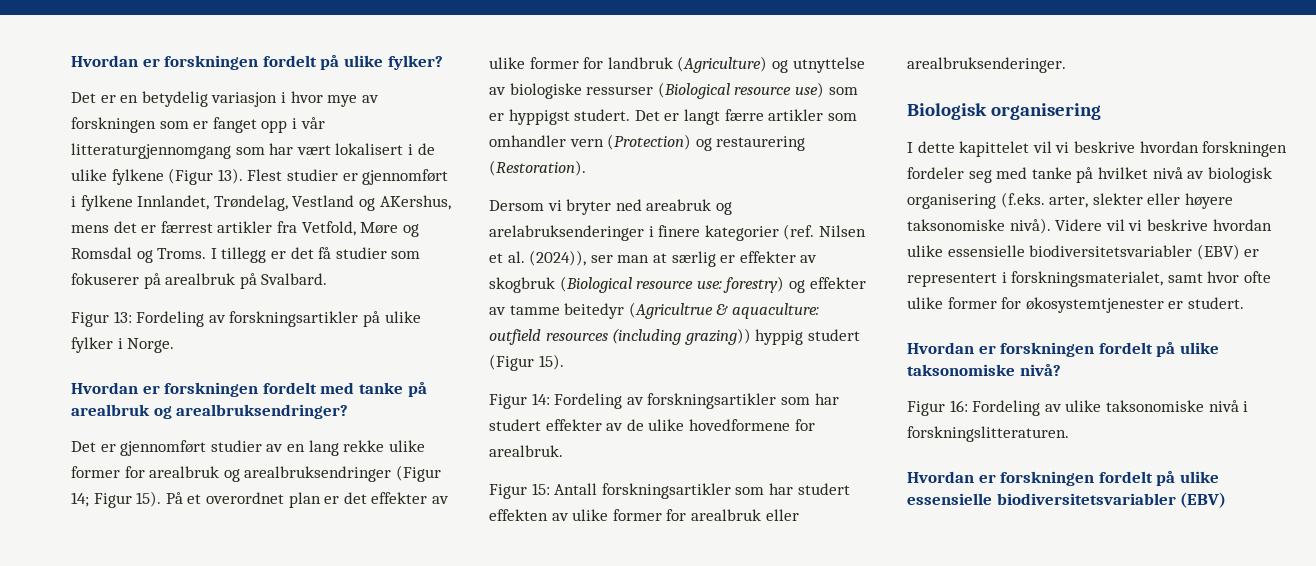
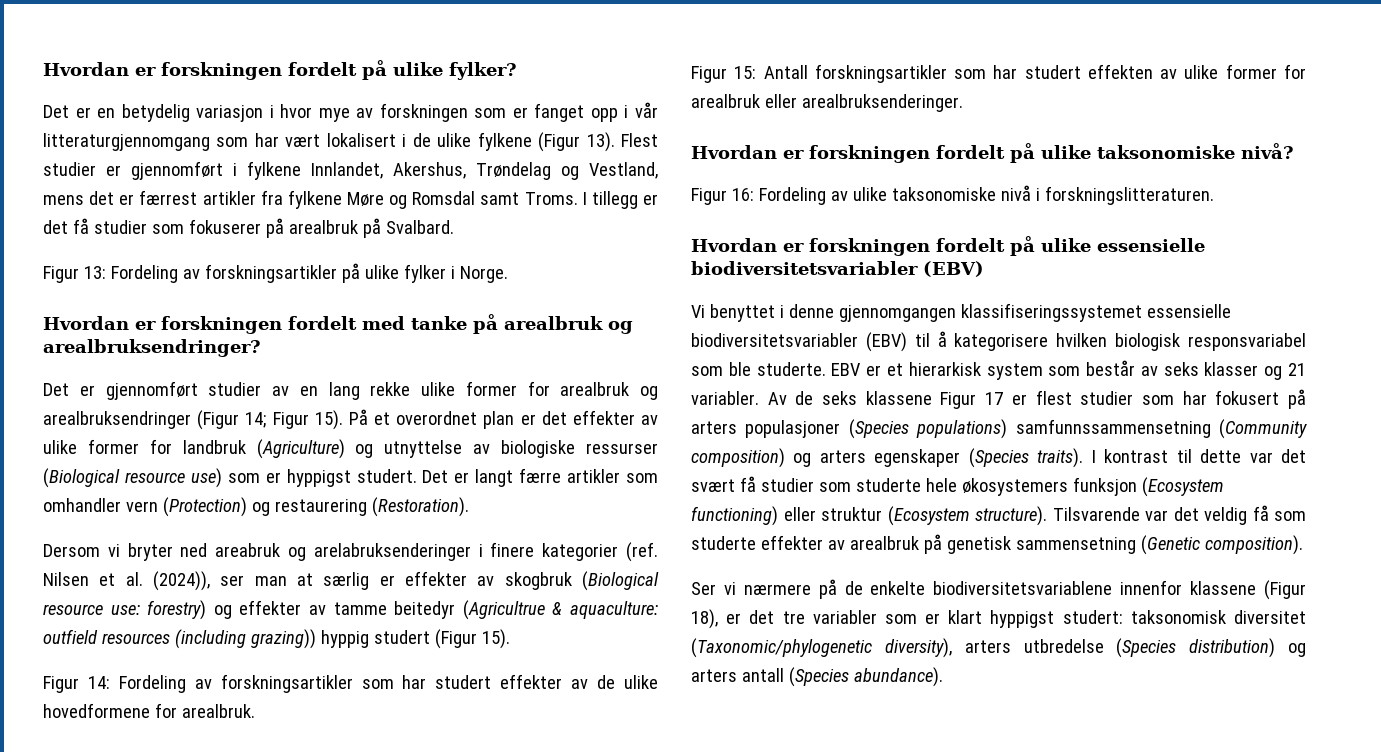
[213,195,451,211] Trøndelag, Vestland og AKershus, -> [393,162,658,180] Akershus, Trøndelag og Vestland,
[301,221,356,236] Vetfold, -> [287,190,342,209] fylkene
[136,250,153,263] og -> [480,192,520,205] samt
[907,103,1102,120] [907,141,1288,157] [907,167,1272,183] [907,192,1233,209] [907,218,1272,234] [907,244,1260,260] [907,271,1271,287] [907,297,1244,313] // Biologisk organisering // I dette kapittelet vil vi beskrive hvordan forskningen fordeler seg med tanke på hvilket nivå av biologisk organisering (f.eks. arter, slekter eller høyere taksonomiske nivå). Videre vil vi beskrive hvordan ulike essensielle biodiversitetsvariabler (EBV) er representert i forskningsmaterialet, samt hvor ofte ulike former for økosystemtjenester er studert. -> (963, 103) none
(1227, 500) none -> [691,303,1231,322] [691,331,1306,352] [691,360,1306,380] [691,389,1306,409] [691,419,1307,439] [691,448,1306,468] [691,476,1224,497] [691,505,1306,526] [691,534,1303,555] [691,579,1306,600] [691,609,1306,629] [691,638,1306,658] [691,667,943,687] // Vi benyttet i denne gjennomgangen klassifiseringssystemet essensielle biodiversitetsvariabler (EBV) til å kategorisere hvilken biologisk responsvariabel som ble studerte. EBV er et hierarkisk system som består av seks klasser og 21 variabler. Av de seks klassene Figur 17 er flest studier som har fokusert på arters populasjoner (Species populations) samfunnssammensetning (Community composition) og arters egenskaper (Species traits). I kontrast til dette var det svært få studier som studerte hele økosystemers funksjon (Ecosystem functioning) eller struktur (Ecosystem structure). Tilsvarende var det veldig få som studerte effekter av arealbruk på genetisk sammensetning (Genetic composition). // Ser vi nærmere på de enkelte biodiversitetsvariablene innenfor klassene (Figur 18), er det tre variabler som er klart hyppigst studert: taksonomisk diversitet (Taxonomic/phylogenetic diversity), arters utbredelse (Species distribution) og arters antall (Species abundance).

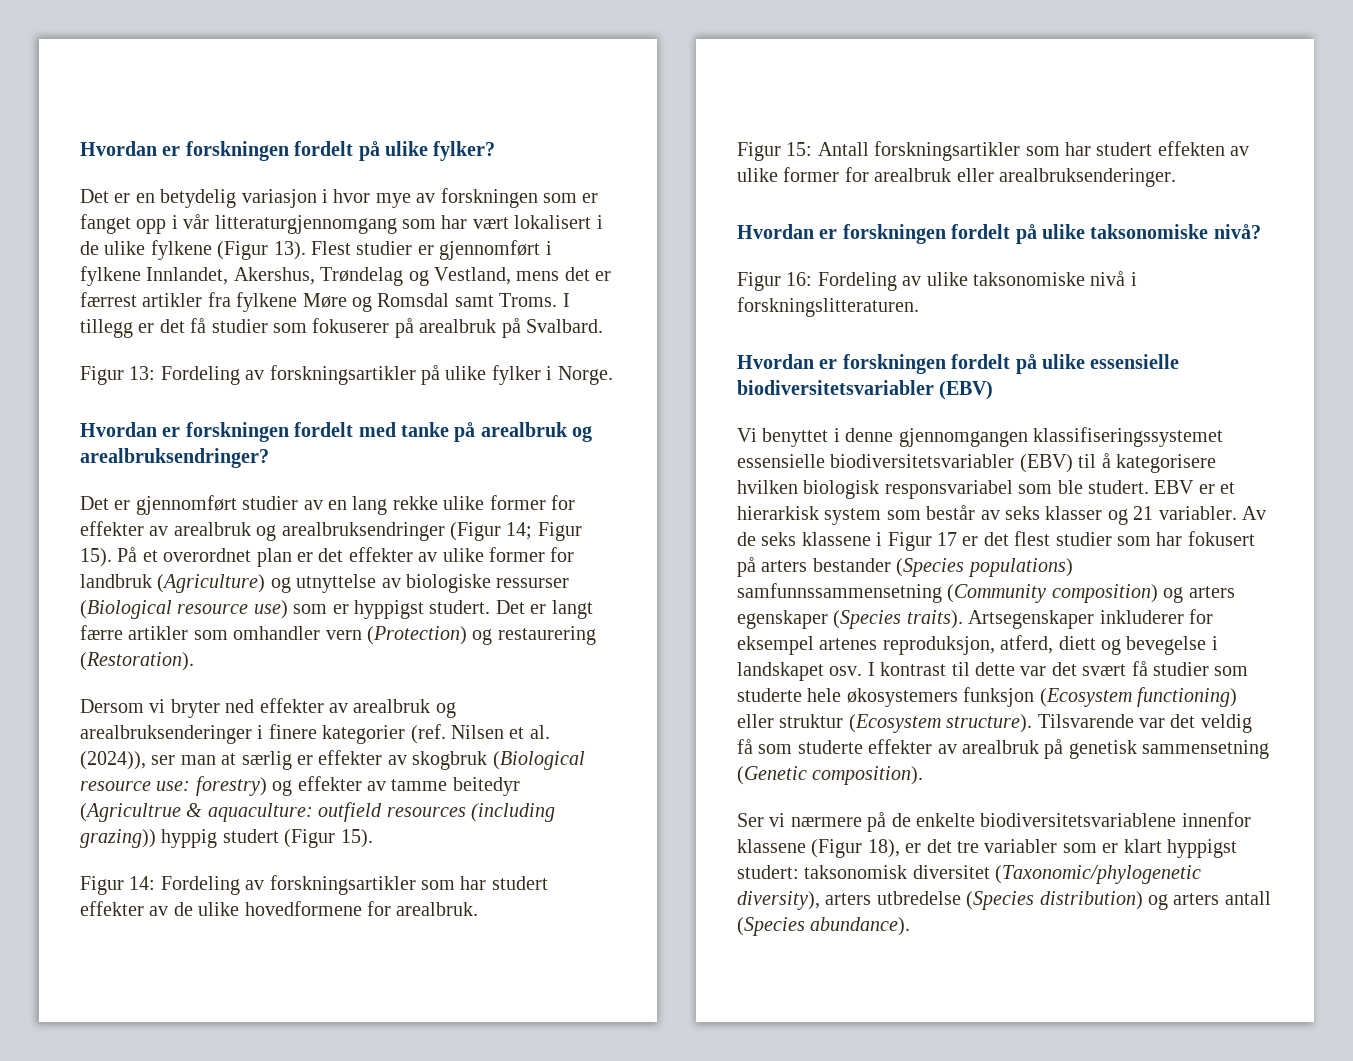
(550, 388) none -> [80,521,169,536] effekter av
[215,543,471,561] areabruk og arelabruksenderinger -> [259,698,456,718] [80,725,252,744] effekter av arealbruk og arealbruksenderinger
[756,362,826,376] studerte. -> [1088,480,1149,494] studert.
(932, 398) none -> [876,532,883,546] i
(1027, 399) none -> [983,532,1009,546] det
[745,420,841,438] populasjoner -> [812,558,891,572] bestander
(1084, 458) none -> [968,609,1213,629] [737,635,1218,655] [737,662,863,681] Artsegenskaper inkluderer for eksempel artenes reproduksjon, atferd, diett og bevegelse i landskapet osv.

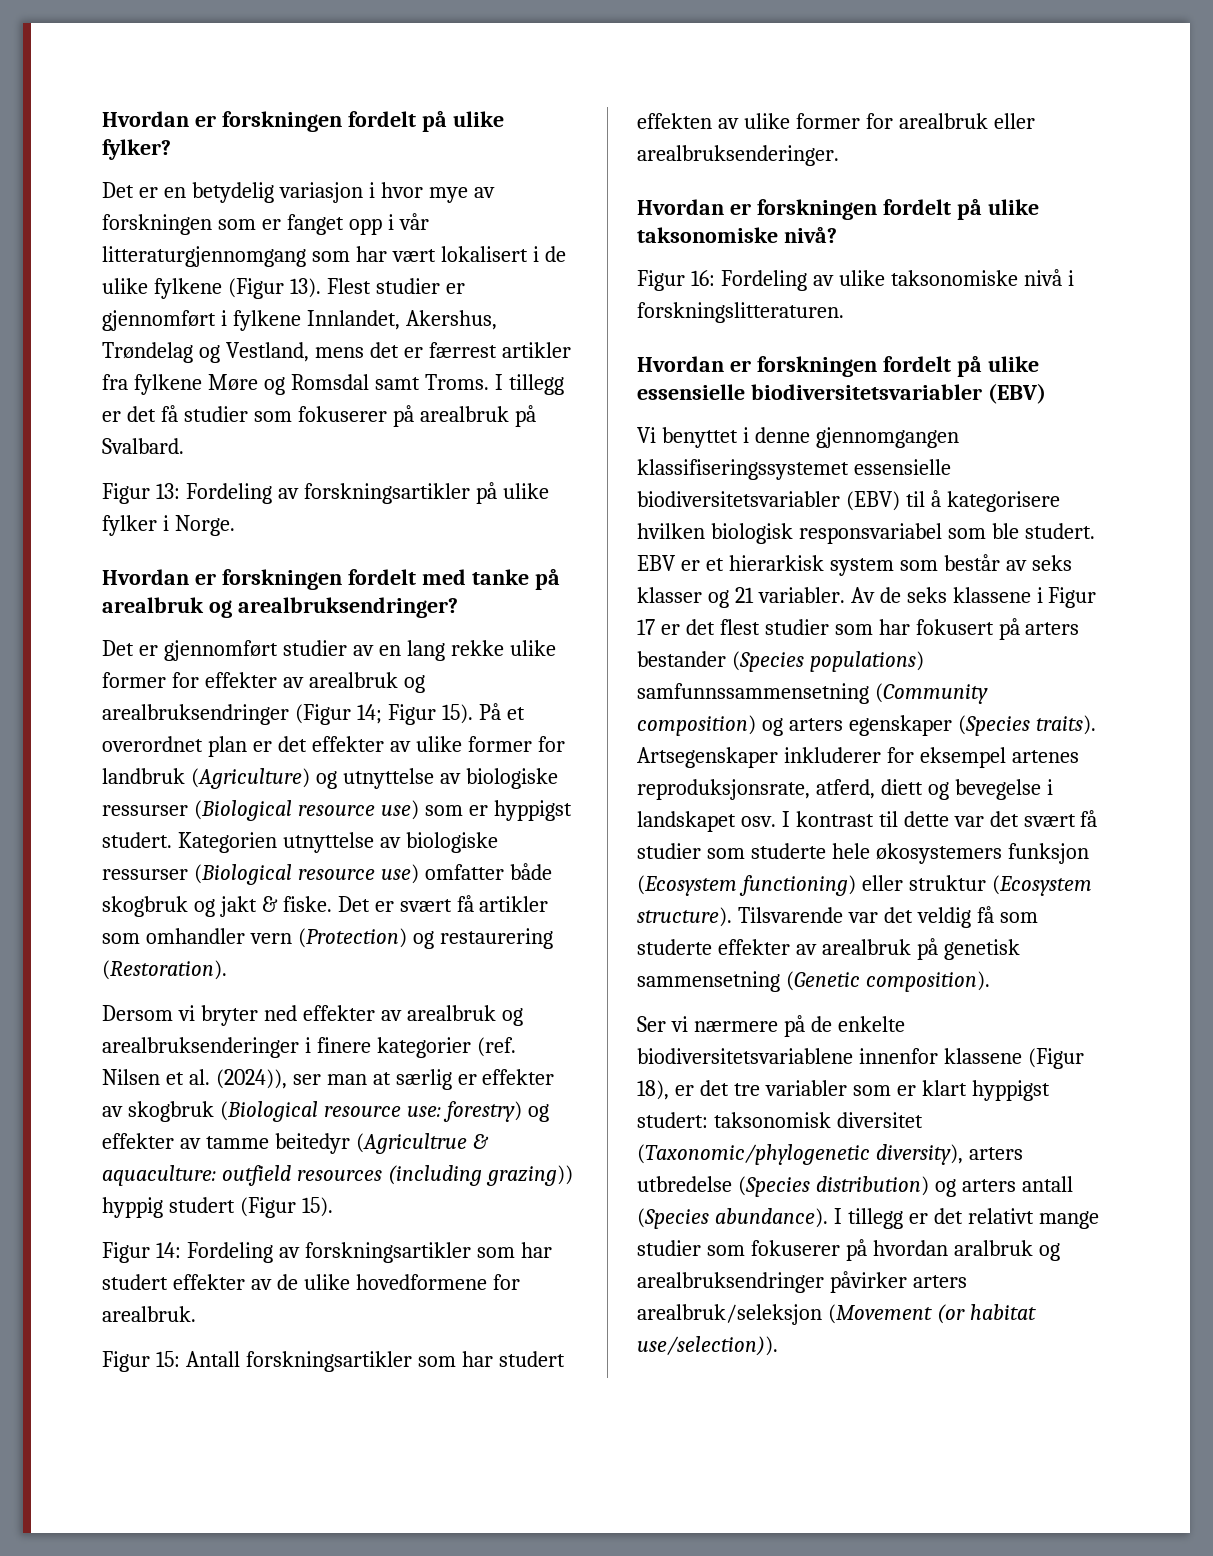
[495,600,593,619] [80,625,123,640] Det er langt færre -> [177,832,498,853] [102,863,552,885] [102,895,474,917] Kategorien utnyttelse av biologiske ressurser (Biological resource use) omfatter både skogbruk og jakt & fiske. Det er svært få
[882,636,995,655] reproduksjon, -> [637,779,810,800] reproduksjonsrate,
(911, 926) none -> [833,1208,1099,1229] [637,1239,1060,1261] [637,1271,967,1293] [637,1304,1036,1325] [637,1336,778,1356] I tillegg er det relativt mange studier som fokuserer på hvordan aralbruk og arealbruksendringer påvirker arters arealbruk/seleksjon (Movement (or habitat use/selection)).

